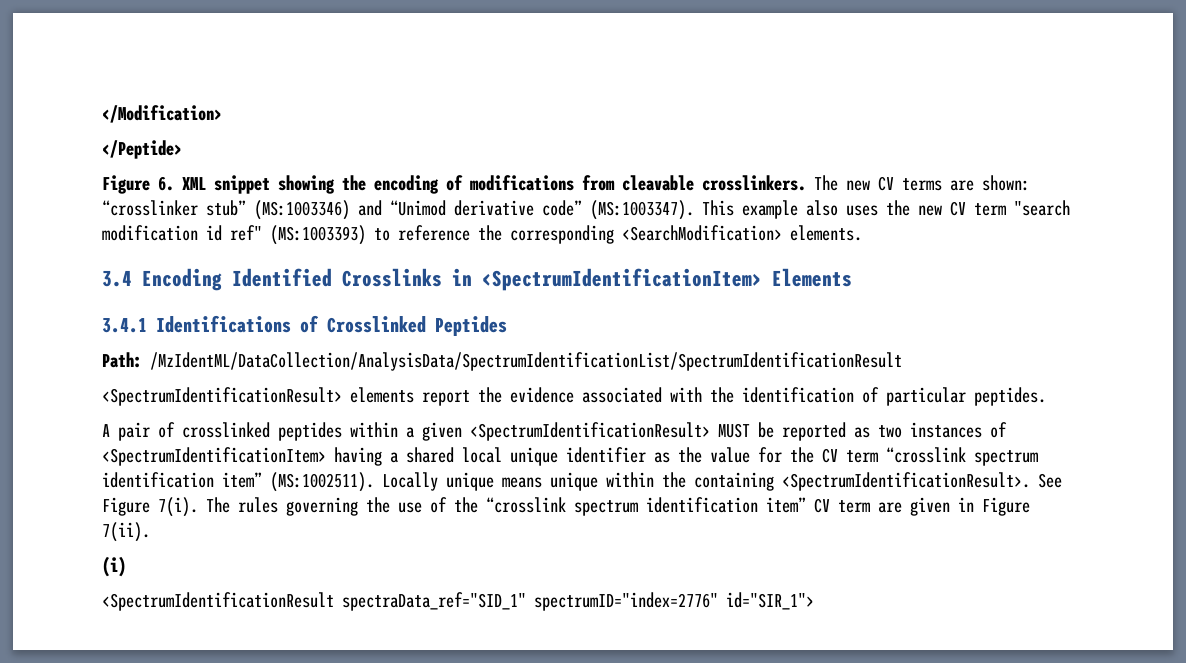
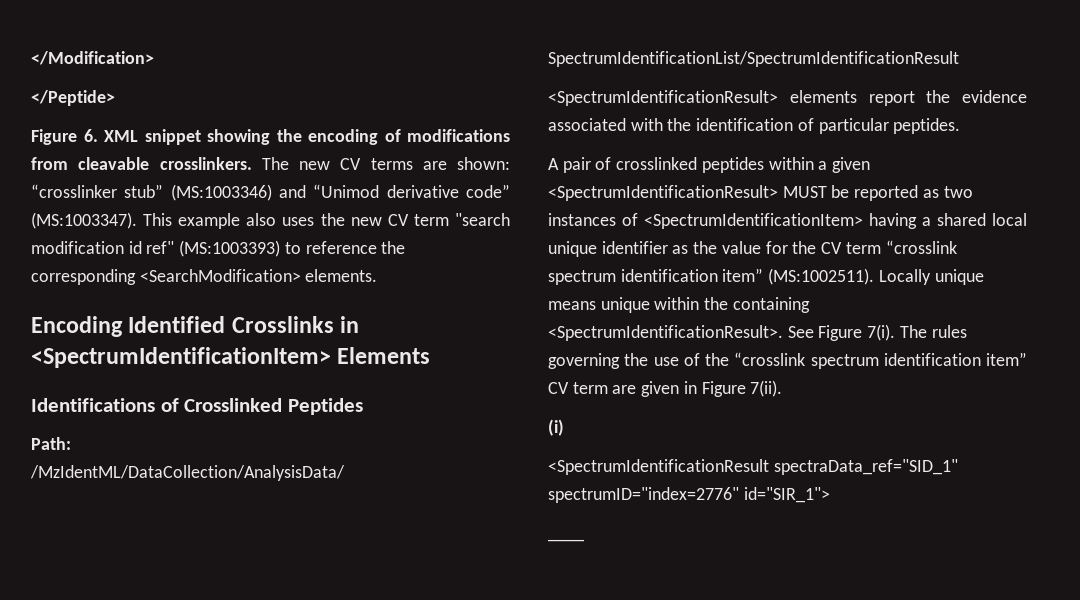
[102,270,132,287] 3.4 -> (378, 275) none
[102,318,147,333] 3.4.1 -> (431, 355) none
(814, 601) none -> [548,539,584,542] // ____

